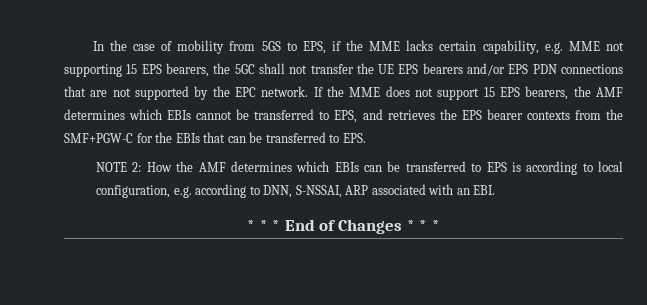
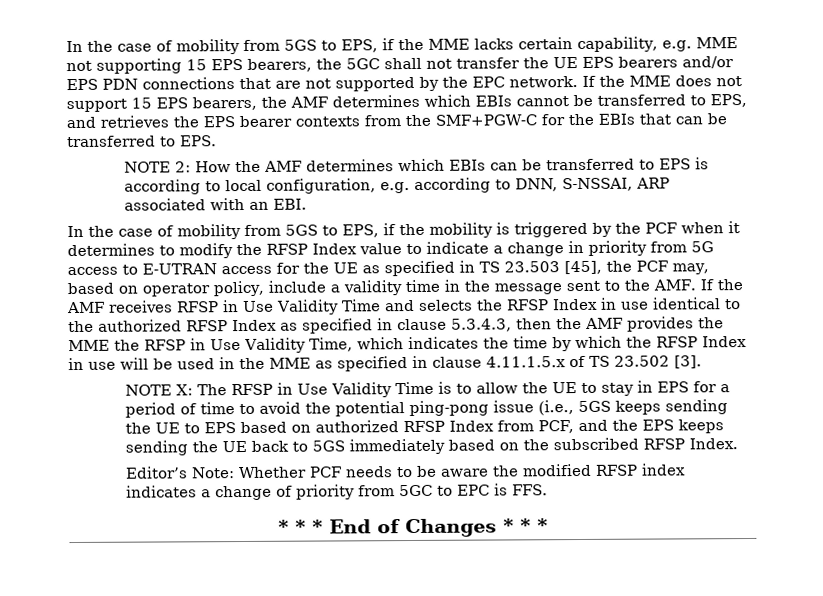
(496, 190) none -> [67,221,740,240] [67,240,714,259] [67,260,709,277] [67,279,743,297] [67,297,741,315] [68,316,724,334] [68,335,747,353] [68,355,702,372] [124,380,731,398] [124,399,728,418] [124,419,725,434] [124,437,738,456] [124,463,686,479] [125,483,548,501] // In the case of mobility from 5GS to EPS, if the mobility is triggered by the PCF when it determines to modify the RFSP Index value to indicate a change in priority from 5G access to E-UTRAN access for the UE as specified in TS 23.503 [45], the PCF may, based on operator policy, include a validity time in the message sent to the AMF. If the AMF receives RFSP in Use Validity Time and selects the RFSP Index in use identical to the authorized RFSP Index as specified in clause 5.3.4.3, then the AMF provides the MME the RFSP in Use Validity Time, which indicates the time by which the RFSP Index in use will be used in the MME as specified in clause 4.11.1.5.x of TS 23.502 [3]. // NOTE X: The RFSP in Use Validity Time is to allow the UE to stay in EPS for a period of time to avoid the potential ping-pong issue (i.e., 5GS keeps sending the UE to EPS based on authorized RFSP Index from PCF, and the EPS keeps sending the UE back to 5GS immediately based on the subscribed RFSP Index. // Editor’s Note: Whether PCF needs to be aware the modified RFSP index indicates a change of priority from 5GC to EPC is FFS.

